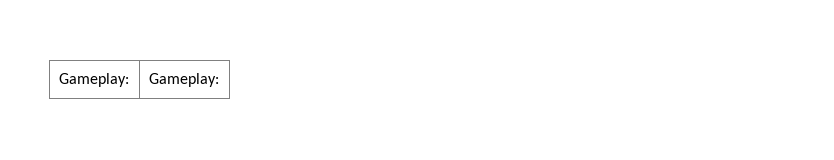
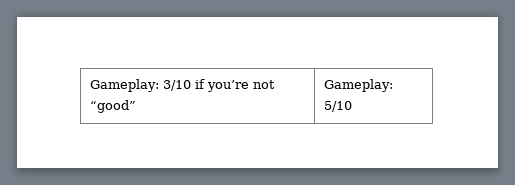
[58,73,129,87] [148,73,219,87] Gameplay: | Gameplay: -> [89,79,275,92] [89,100,136,113] [323,79,393,92] [323,101,352,112] Gameplay: 3/10 if you’re not “good” | Gameplay: 5/10

